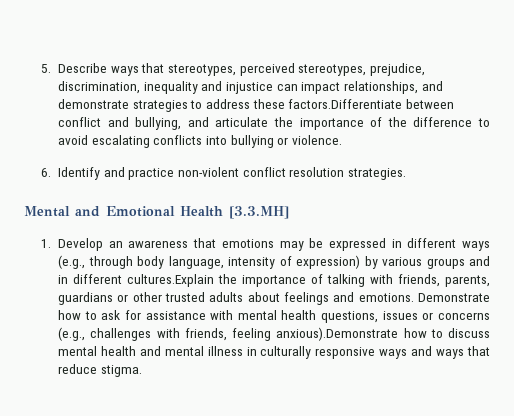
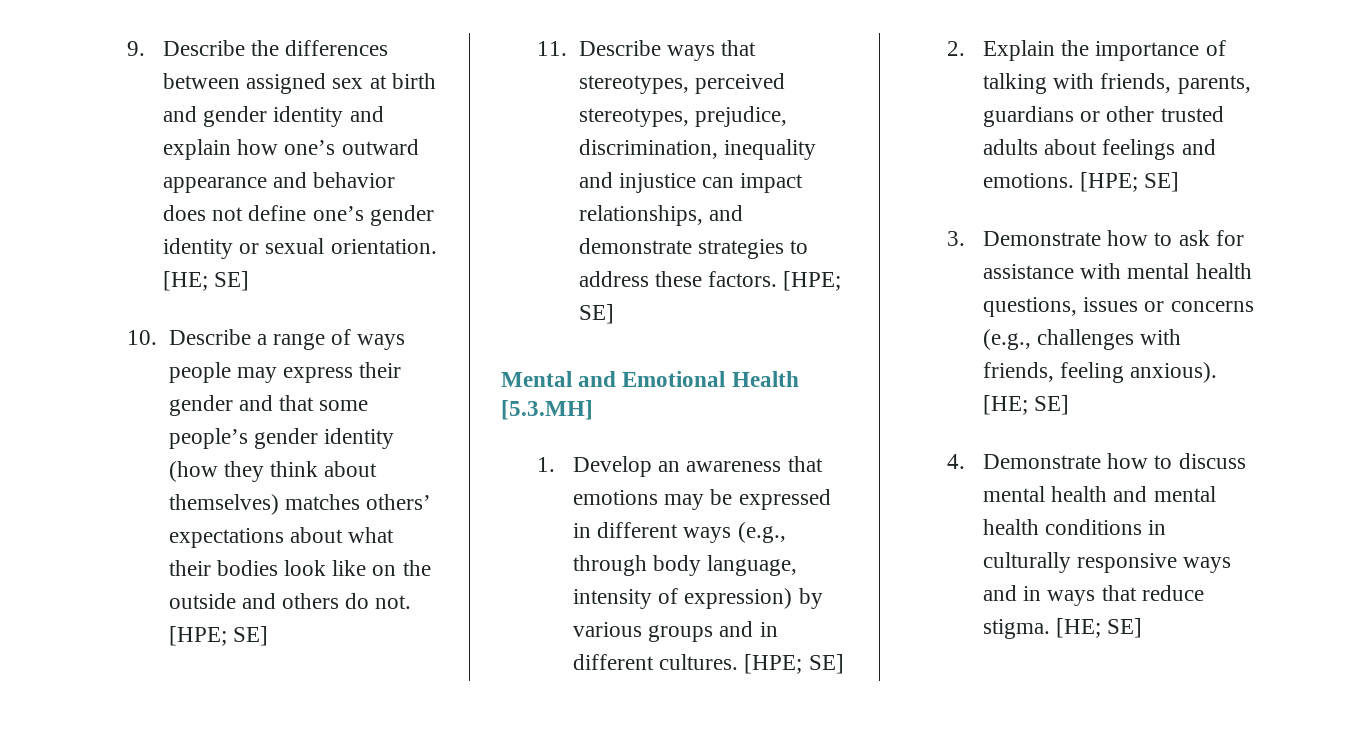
[40,64,51,73] 5. -> [127,40,389,56] [163,73,436,94] [163,106,384,127] [163,139,419,160] [163,172,396,193] [163,205,434,226] [163,238,437,259] [163,271,250,291] [127,329,406,350] [168,362,402,383] [168,395,369,416] [168,428,394,449] [168,461,378,482] [168,494,431,515] [168,527,394,548] [168,560,431,576] [168,593,412,609] [168,626,268,646] [537,41,568,56] 9. Describe the differences between assigned sex at birth and gender identity and explain how one’s outward appearance and behavior does not define one’s gender identity or sexual orientation. [HE; SE] // 10. Describe a range of ways people may express their gender and that some people’s gender identity (how they think about themselves) matches others’ expectations about what their bodies look like on the outside and others do not. [HPE; SE] // 11.
[288,99,454,109] [57,117,490,130] [57,135,342,148] [40,167,406,180] factors.Differentiate between conflict and bullying, and articulate the importance of the difference to avoid escalating conflicts into bullying or violence. // 6. Identify and practice non-violent conflict resolution strategies. -> [707,271,842,291] [578,304,614,324] factors. [HPE; SE]
[229,206,289,219] [3.3.MH] -> [501,400,593,420] [5.3.MH]
[126,274,214,287] cultures.Explain -> [659,654,844,674] [947,40,1056,61] cultures. [HPE; SE] // 2. Explain
(414, 297) none -> [1080,172,1180,192] [947,231,966,246] [HPE; SE] // 3.
[276,327,399,341] anxious).Demonstrate -> [1130,362,1218,383] [983,395,1070,415] [947,454,1102,469] anxious). [HE; SE] // 4. Demonstrate
[207,346,243,356] illness -> [983,519,1143,535] health conditions
(433, 351) none -> [1023,586,1042,601] in
(142, 371) none -> [1056,618,1143,638] [HE; SE]

